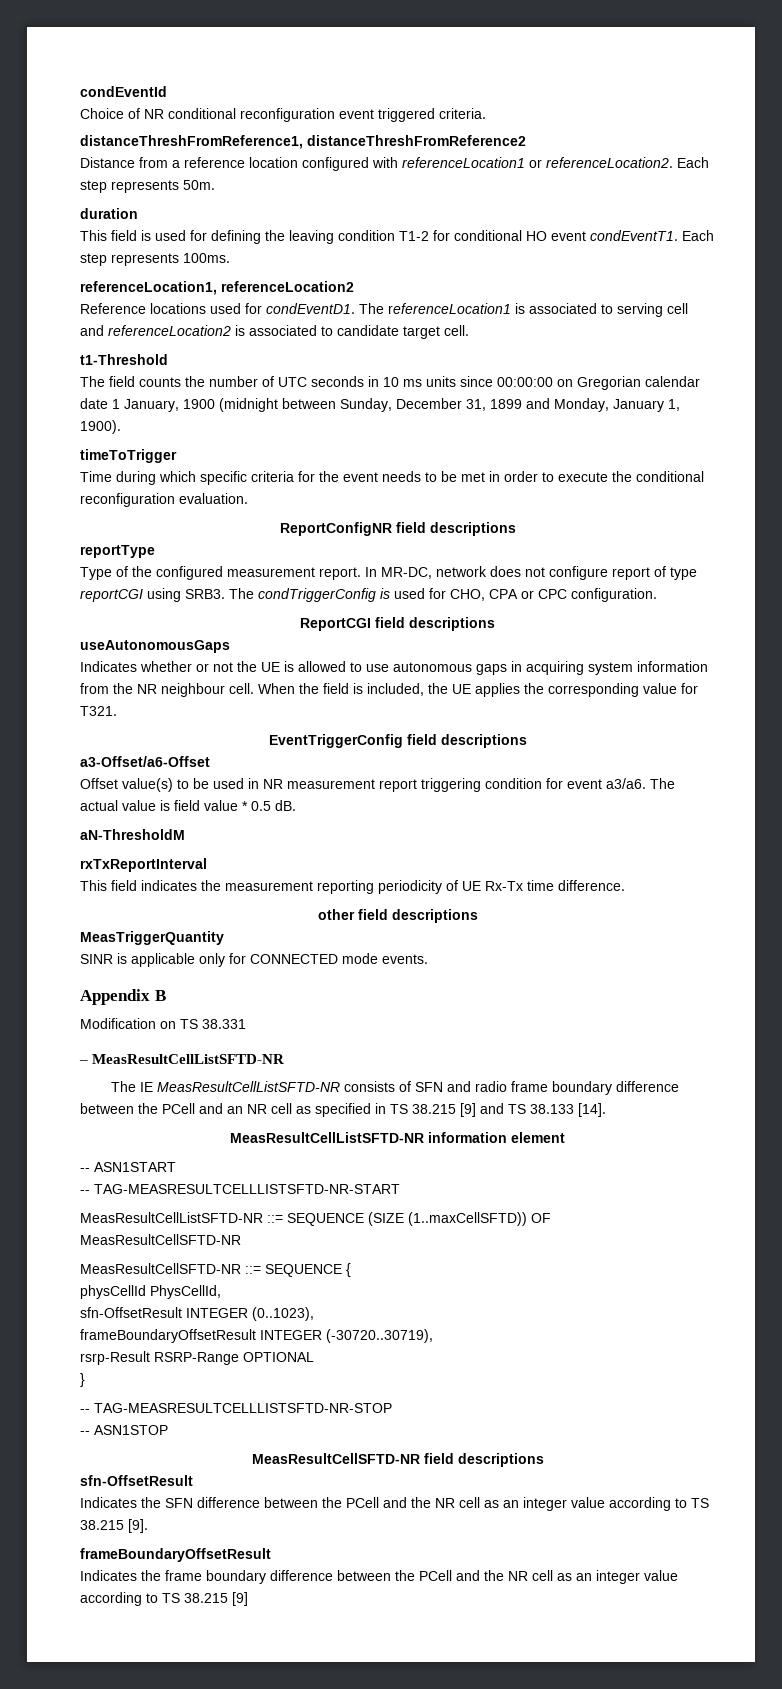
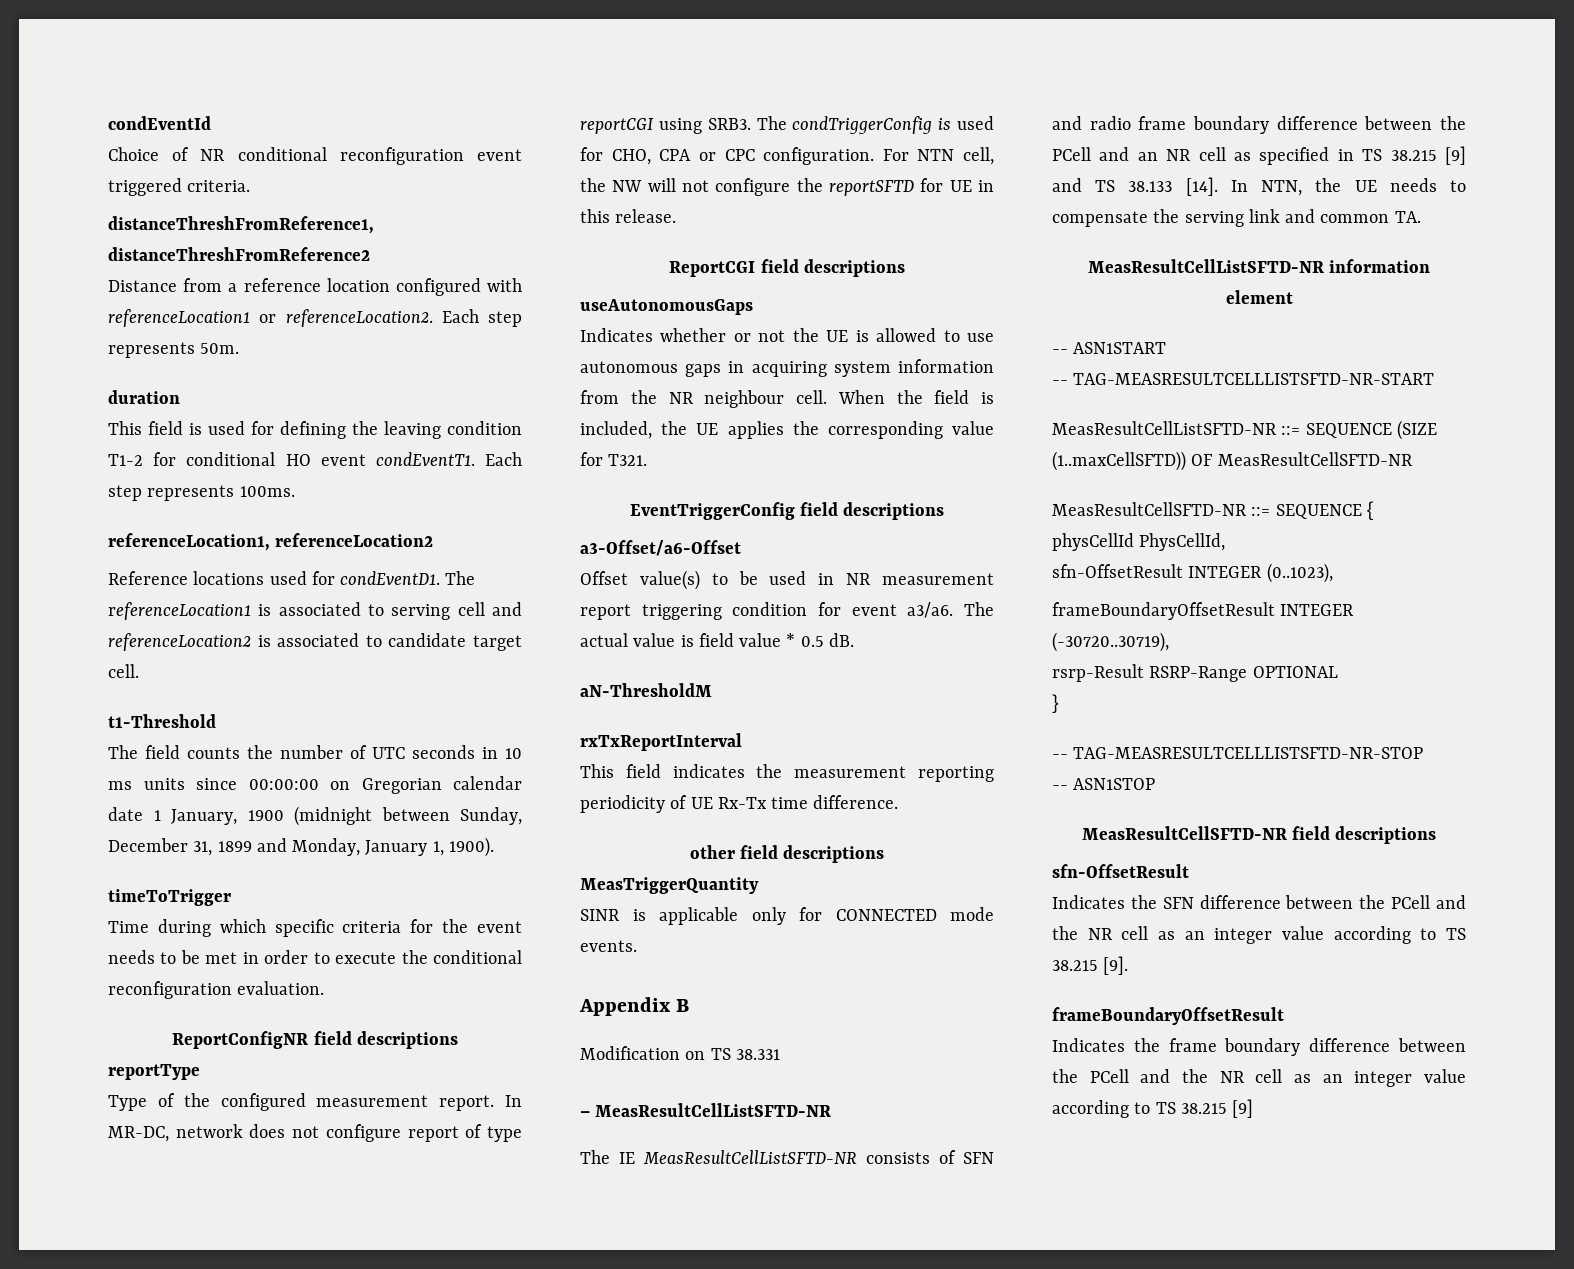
(657, 595) none -> [882,147,994,165] [580,178,994,196] [580,209,677,223] For NTN cell, the NW will not configure the reportSFTD for UE in this release.
(606, 1110) none -> [1230,178,1466,196] [1052,209,1421,227] In NTN, the UE needs to compensate the serving link and common TA.

